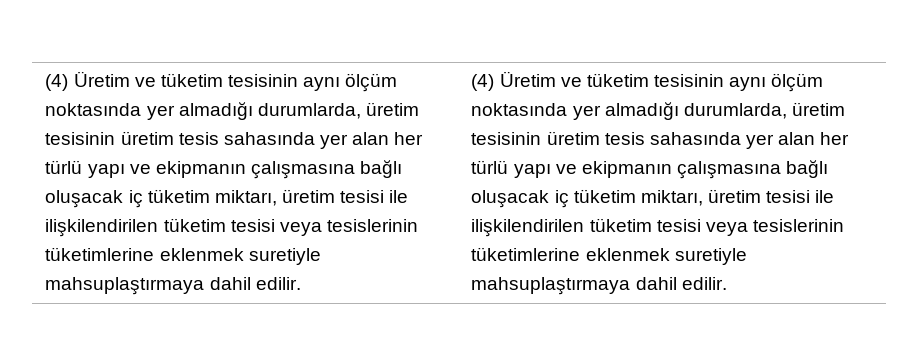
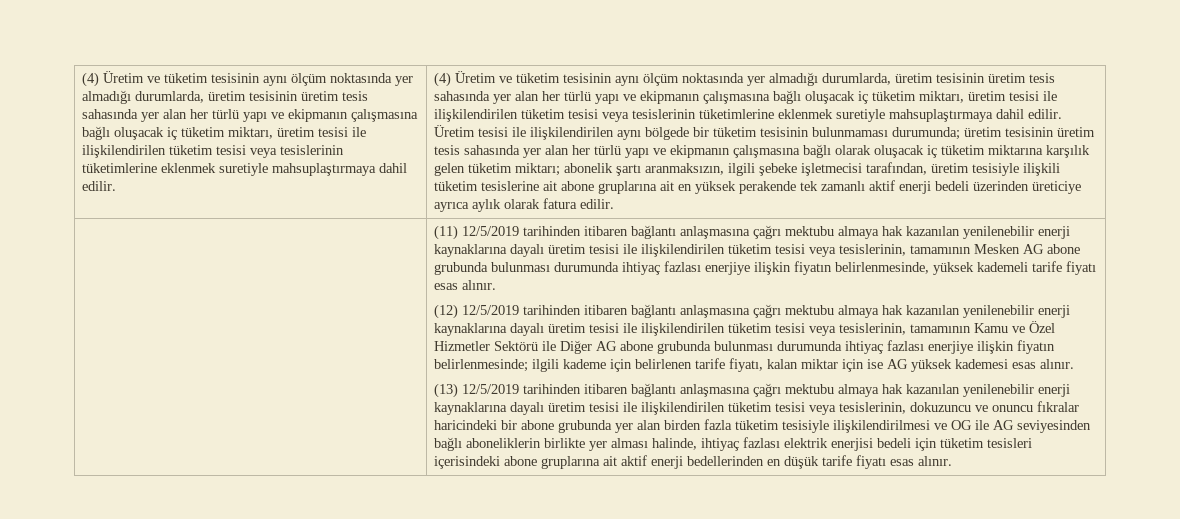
(727, 283) none -> [433,125,1095,140] [433,144,1090,158] [433,162,1060,176] [433,180,1081,194] [433,198,614,212] [433,225,1070,240] [433,244,1080,257] [433,261,1096,275] [433,280,496,290] [433,304,1070,319] [433,321,1055,336] [433,340,1055,354] [433,358,1074,372] [433,383,1070,398] [433,401,1079,415] [433,419,1091,433] [433,437,1032,451] [433,455,952,469] Üretim tesisi ile ilişkilendirilen aynı bölgede bir tüketim tesisinin bulunmaması durumunda; üretim tesisinin üretim tesis sahasında yer alan her türlü yapı ve ekipmanın çalışmasına bağlı olarak oluşacak iç tüketim miktarına karşılık gelen tüketim miktarı; abonelik şartı aranmaksızın, ilgili şebeke işletmecisi tarafından, üretim tesisiyle ilişkili tüketim tesislerine ait abone gruplarına ait en yüksek perakende tek zamanlı aktif enerji bedeli üzerinden üreticiye ayrıca aylık olarak fatura edilir. // | (11) 12/5/2019 tarihinden itibaren bağlantı anlaşmasına çağrı mektubu almaya hak kazanılan yenilenebilir enerji kaynaklarına dayalı üretim tesisi ile ilişkilendirilen tüketim tesisi veya tesislerinin, tamamının Mesken AG abone grubunda bulunması durumunda ihtiyaç fazlası enerjiye ilişkin fiyatın belirlenmesinde, yüksek kademeli tarife fiyatı esas alınır. // (12) 12/5/2019 tarihinden itibaren bağlantı anlaşmasına çağrı mektubu almaya hak kazanılan yenilenebilir enerji kaynaklarına dayalı üretim tesisi ile ilişkilendirilen tüketim tesisi veya tesislerinin, tamamının Kamu ve Özel Hizmetler Sektörü ile Diğer AG abone grubunda bulunması durumunda ihtiyaç fazlası enerjiye ilişkin fiyatın belirlenmesinde; ilgili kademe için belirlenen tarife fiyatı, kalan miktar için ise AG yüksek kademesi esas alınır. // (13) 12/5/2019 tarihinden itibaren bağlantı anlaşmasına çağrı mektubu almaya hak kazanılan yenilenebilir enerji kaynaklarına dayalı üretim tesisi ile ilişkilendirilen tüketim tesisi veya tesislerinin, dokuzuncu ve onuncu fıkralar haricindeki bir abone grubunda yer alan birden fazla tüketim tesisiyle ilişkilendirilmesi ve OG ile AG seviyesinden bağlı aboneliklerin birlikte yer alması halinde, ihtiyaç fazlası elektrik enerjisi bedeli için tüketim tesisleri içerisindeki abone gruplarına ait aktif enerji bedellerinden en düşük tarife fiyatı esas alınır.

